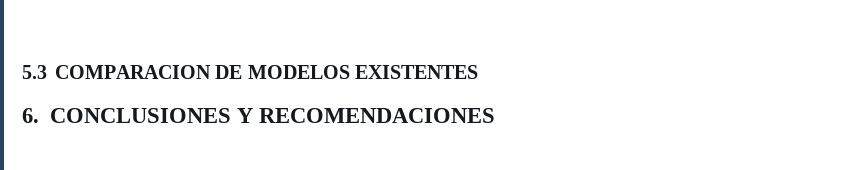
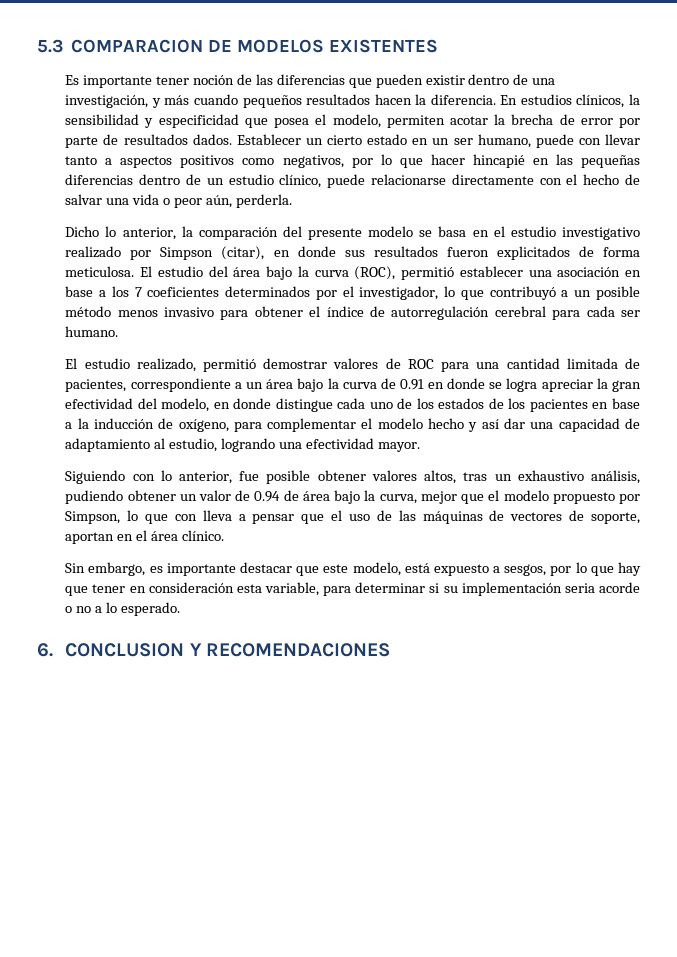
(479, 72) none -> [65,74,556,88] [65,94,640,108] [65,114,640,128] [65,134,641,148] [65,154,640,168] [65,174,640,188] [65,194,292,208] [65,226,640,240] [65,246,640,260] [65,266,641,280] [65,286,640,300] [65,306,640,320] [65,326,119,337] [65,358,641,372] [65,378,642,392] [65,398,640,412] [65,418,640,432] [65,438,420,452] [65,470,641,484] [65,490,641,504] [65,510,641,524] [65,530,224,544] [65,562,641,576] [65,582,640,596] [65,602,180,616] // Es importante tener noción de las diferencias que pueden existir dentro de una investigación, y más cuando pequeños resultados hacen la diferencia. En estudios clínicos, la sensibilidad y especificidad que posea el modelo, permiten acotar la brecha de error por parte de resultados dados. Establecer un cierto estado en un ser humano, puede con llevar tanto a aspectos positivos como negativos, por lo que hacer hincapié en las pequeñas diferencias dentro de un estudio clínico, puede relacionarse directamente con el hecho de salvar una vida o peor aún, perderla. // Dicho lo anterior, la comparación del presente modelo se basa en el estudio investigativo realizado por Simpson (citar), en donde sus resultados fueron explicitados de forma meticulosa. El estudio del área bajo la curva (ROC), permitió establecer una asociación en base a los 7 coeficientes determinados por el investigador, lo que contribuyó a un posible método menos invasivo para obtener el índice de autorregulación cerebral para cada ser humano. // El estudio realizado, permitió demostrar valores de ROC para una cantidad limitada de pacientes, correspondiente a un área bajo la curva de 0.91 en donde se logra apreciar la gran efectividad del modelo, en donde distingue cada uno de los estados de los pacientes en base a la inducción de oxígeno, para complementar el modelo hecho y así dar una capacidad de adaptamiento al estudio, logrando una efectividad mayor. // Siguiendo con lo anterior, fue posible obtener valores altos, tras un exhaustivo análisis, pudiendo obtener un valor de 0.94 de área bajo la curva, mejor que el modelo propuesto por Simpson, lo que con lleva a pensar que el uso de las máquinas de vectores de soporte, aportan en el área clínico. // Sin embargo, es importante destacar que este modelo, está expuesto a sesgos, por lo que hay que tener en consideración esta variable, para determinar si su implementación seria acorde o no a lo esperado.
[50,108,232,123] CONCLUSIONES -> [65,643,185,657] CONCLUSION

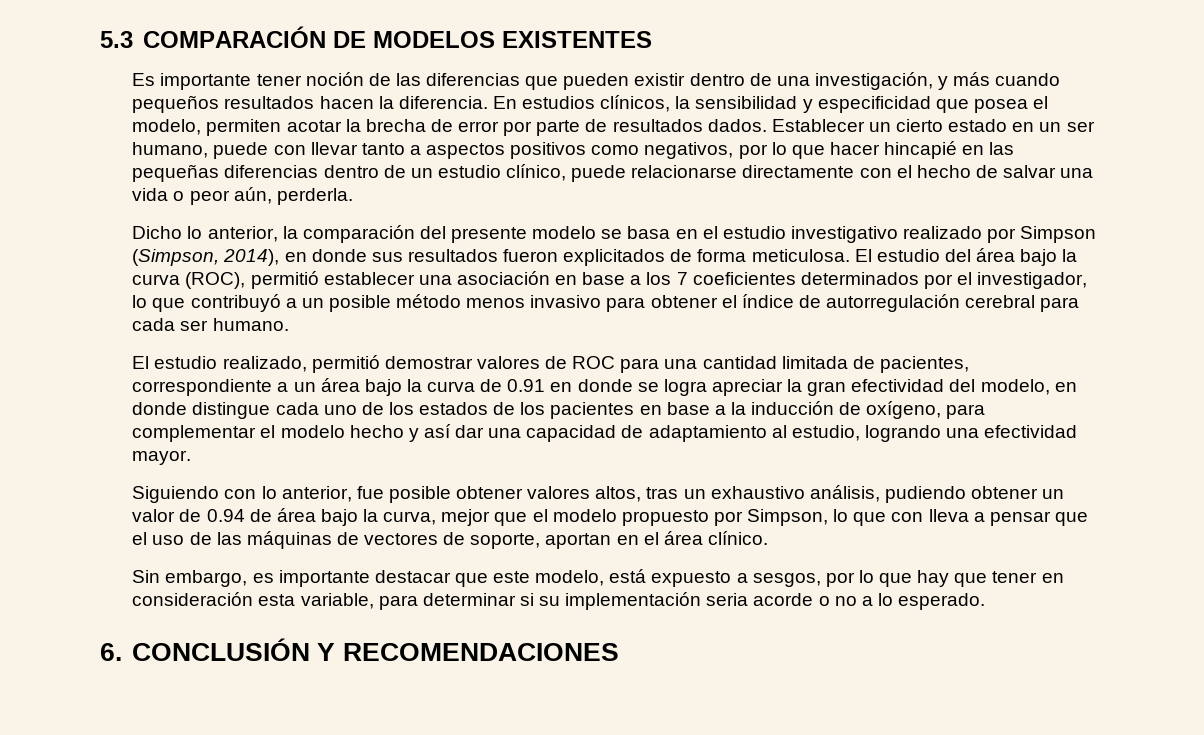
[71,39,204,53] COMPARACION -> [142,26,326,48] COMPARACIÓN
[221,246,265,260] (citar), -> [132,249,280,266] (Simpson, 2014),
[65,643,185,657] CONCLUSION -> [132,638,311,661] CONCLUSIÓN

